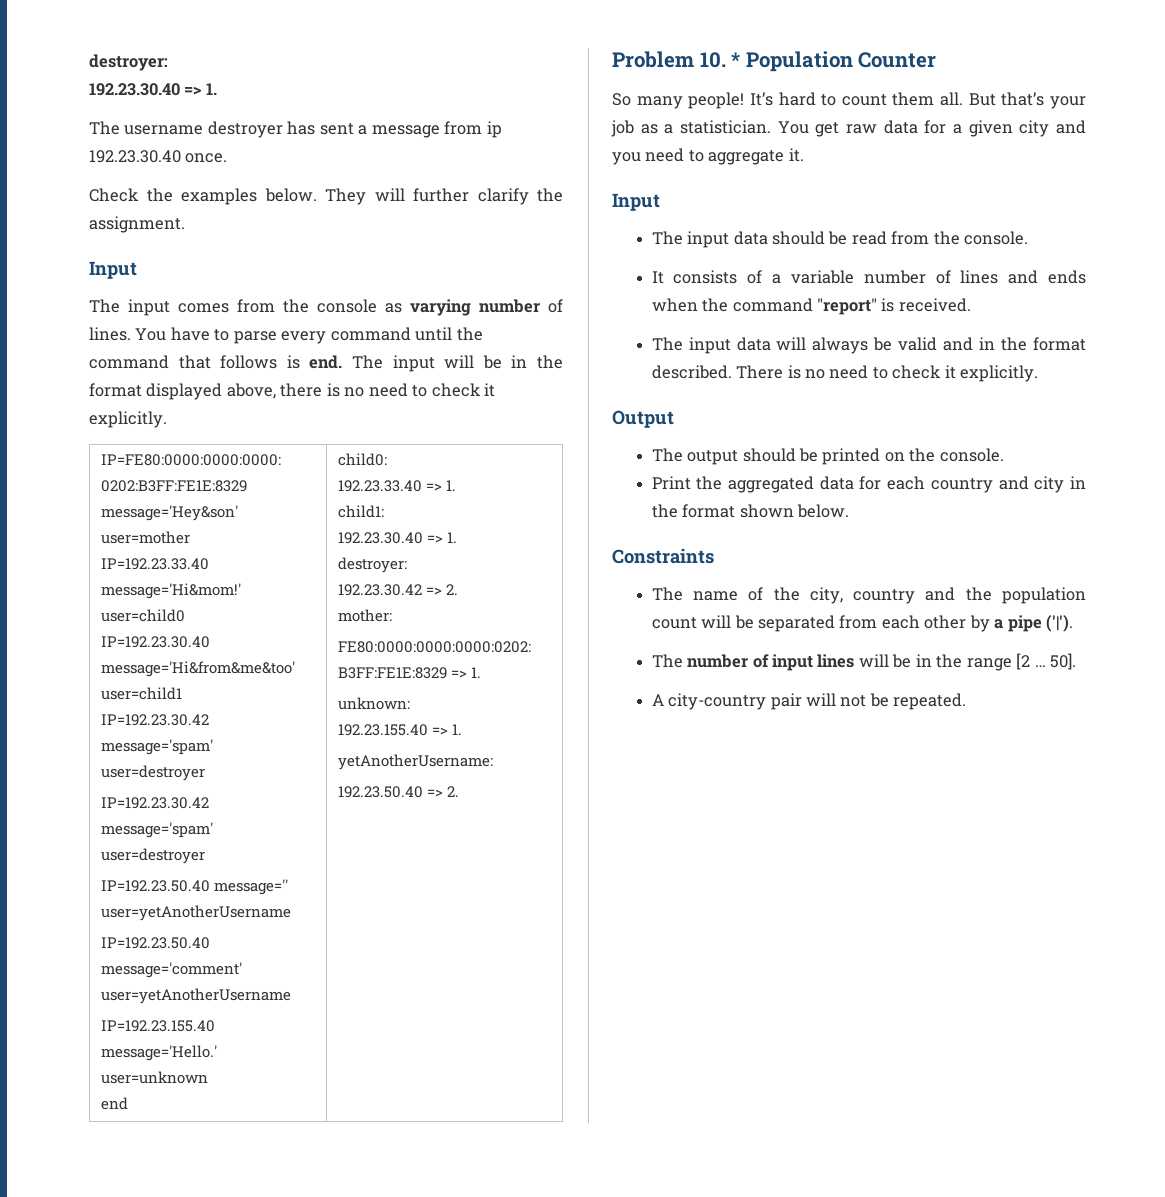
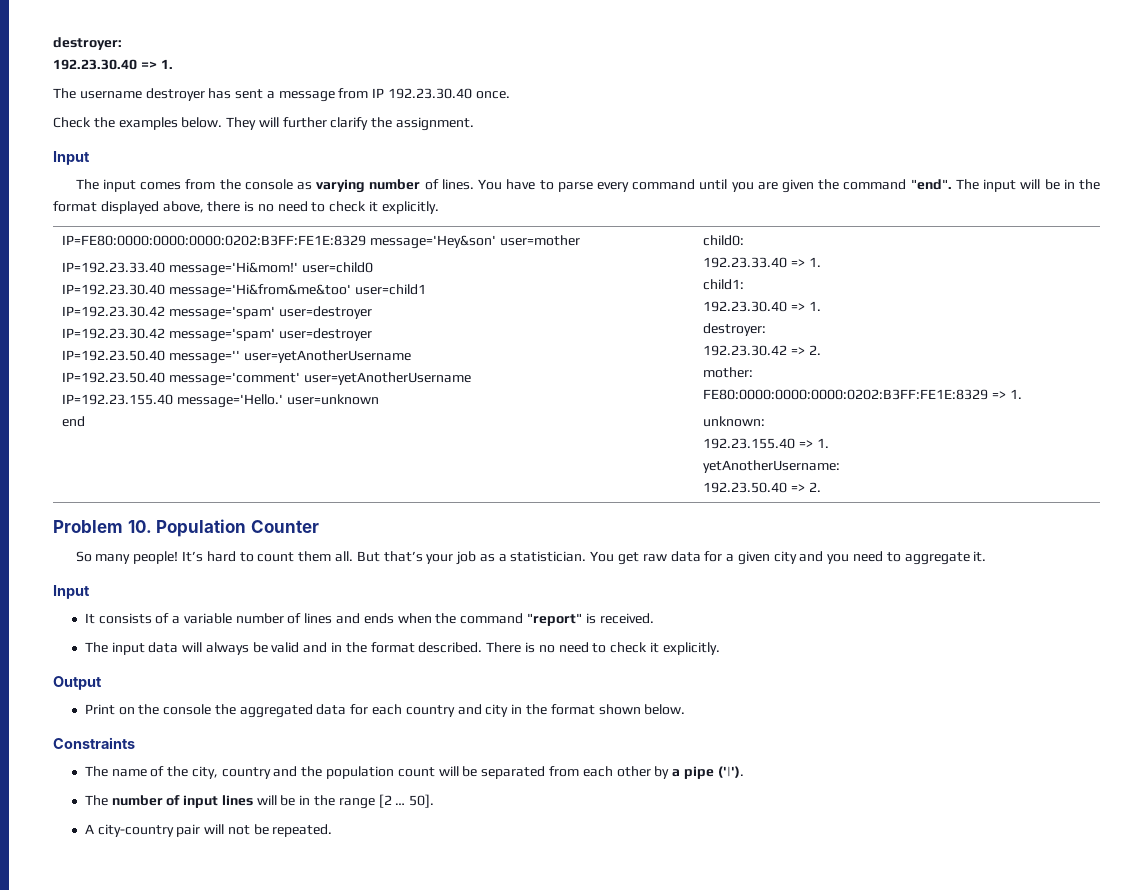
[486,121,502,138] ip -> [372,88,385,98] IP
[456,327,483,341] [89,355,343,369] the command that follows is end. -> [731,179,952,193] you are given the command "end".
[731,52,741,67] * -> (152, 526) none
[651,231,1029,248] // The input data should be read from the console. -> (90, 592) none
[651,448,1004,465] [651,476,691,490] The output should be printed on the console. // Print -> [84,704,212,715] Print on the console

